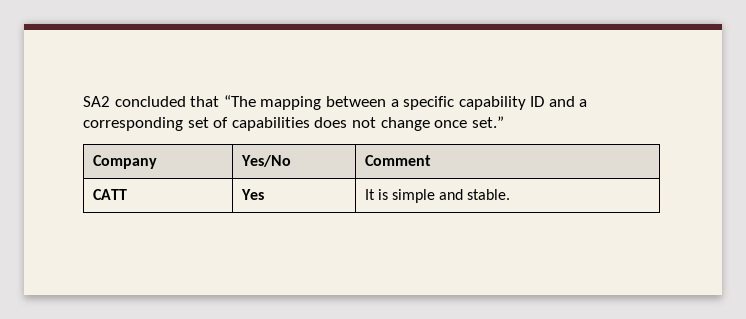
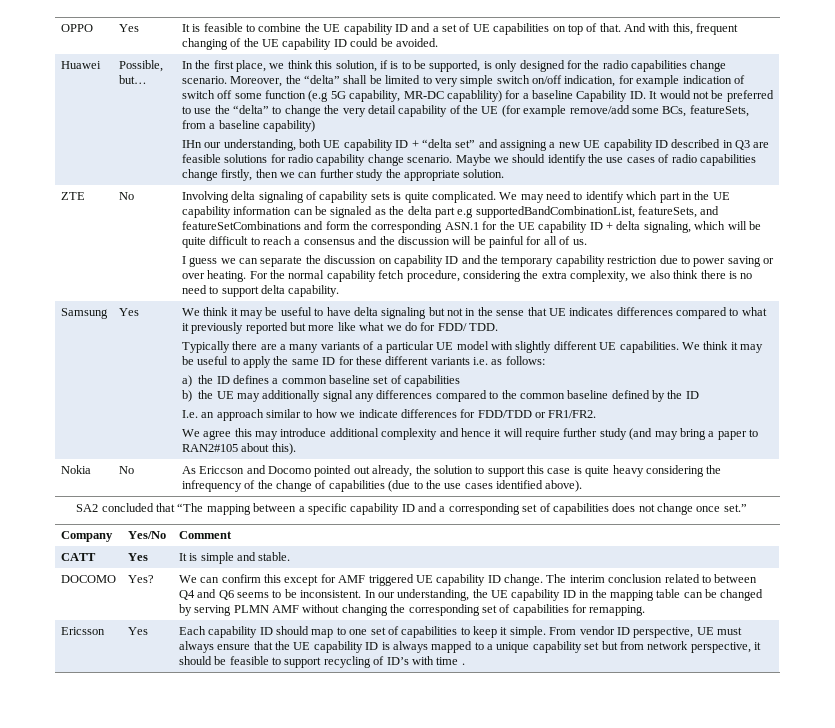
(83, 101) none -> [60,24,93,32] [118,24,139,32] [181,23,739,35] [181,38,438,50] [60,61,101,69] [118,60,163,72] [118,75,147,84] [181,60,727,72] [181,75,745,87] [181,90,774,102] [181,105,749,117] [181,120,316,132] [181,139,770,151] [181,154,756,166] [181,169,505,181] [60,192,85,200] [118,192,134,200] [181,191,730,203] [181,206,720,218] [181,221,761,233] [181,236,587,248] [181,255,775,267] [181,270,753,282] [181,285,340,297] [60,308,108,319] [118,308,139,316] [181,307,767,319] [181,322,499,334] [181,341,764,353] [181,356,545,368] [181,375,461,387] [181,390,699,402] [181,409,597,421] [181,428,759,440] [181,443,296,455] [60,465,91,474] [118,466,134,474] [181,465,722,477] [181,480,583,492] OPPO | Yes | It is feasible to combine the UE capability ID and a set of UE capabilities on top of that. And with this, frequent changing of the UE capability ID could be avoided. // Huawei | Possible, but… | In the first place, we think this solution, if is to be supported, is only designed for the radio capabilities change scenario. Moreover, the “delta” shall be limited to very simple switch on/off indication, for example indication of switch off some function (e.g 5G capability, MR-DC capablility) for a baseline Capability ID. It would not be preferred to use the “delta” to change the very detail capability of the UE (for example remove/add some BCs, featureSets, from a baseline capability) // IHn our understanding, both UE capability ID + “delta set” and assigning a new UE capability ID described in Q3 are feasible solutions for radio capability change scenario. Maybe we should identify the use cases of radio capabilities change firstly, then we can further study the appropriate solution. // ZTE | No | Involving delta signaling of capability sets is quite complicated. We may need to identify which part in the UE capability information can be signaled as the delta part e.g supportedBandCombinationList, featureSets, and featureSetCombinations and form the corresponding ASN.1 for the UE capability ID + delta signaling, which will be quite difficult to reach a consensus and the discussion will be painful for all of us. // I guess we can separate the discussion on capability ID and the temporary capability restriction due to power saving or over heating. For the normal capability fetch procedure, considering the extra complexity, we also think there is no need to support delta capability. // Samsung | Yes | We think it may be useful to have delta signaling but not in the sense that UE indicates differences compared to what it previously reported but more like what we do for FDD/ TDD. // Typically there are a many variants of a particular UE model with slightly different UE capabilities. We think it may be useful to apply the same ID for these different variants i.e. as follows: // a) the ID defines a common baseline set of capabilities // b) the UE may additionally signal any differences compared to the common baseline defined by the ID // I.e. an approach similar to how we indicate differences for FDD/TDD or FR1/FR2. // We agree this may introduce additional complexity and hence it will require further study (and may bring a paper to RAN2#105 about this). // Nokia | No | As Ericcson and Docomo pointed out already, the solution to support this case is quite heavy considering the infrequency of the change of capabilities (due to the use cases identified above). //
(511, 194) none -> [60,575,116,583] [127,575,154,583] [178,574,758,586] [178,589,764,601] [178,604,646,616] [60,627,105,635] [127,627,148,635] [178,626,743,638] [178,641,762,653] [178,656,465,668] // DOCOMO | Yes? | We can confirm this except for AMF triggered UE capability ID change. The interim conclusion related to between Q4 and Q6 seems to be inconsistent. In our understanding, the UE capability ID in the mapping table can be changed by serving PLMN AMF without changing the corresponding set of capabilities for remapping. // Ericsson | Yes | Each capability ID should map to one set of capabilities to keep it simple. From vendor ID perspective, UE must always ensure that the UE capability ID is always mapped to a unique capability set but from network perspective, it should be feasible to support recycling of ID’s with time .

